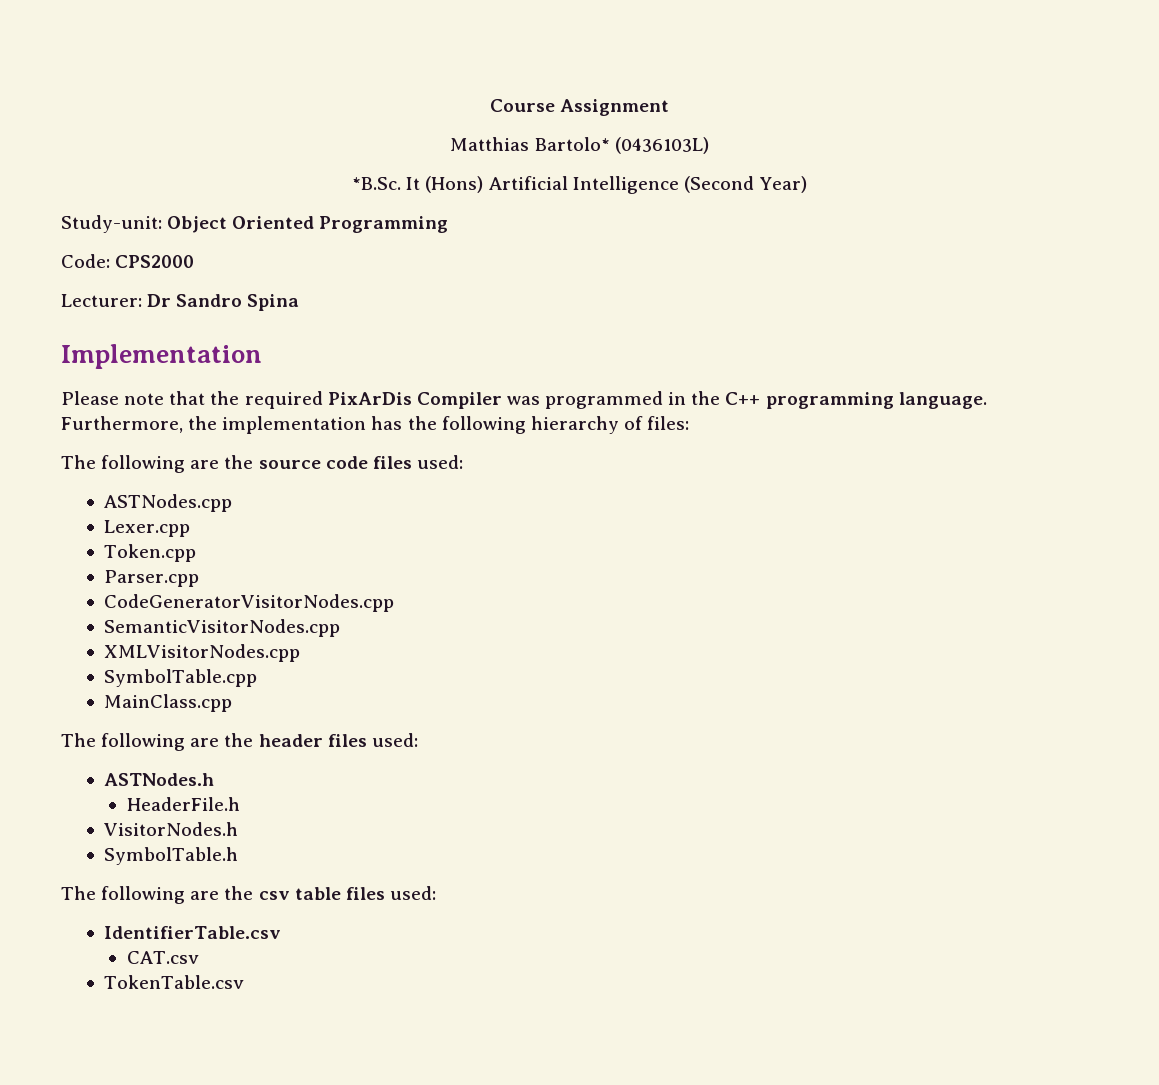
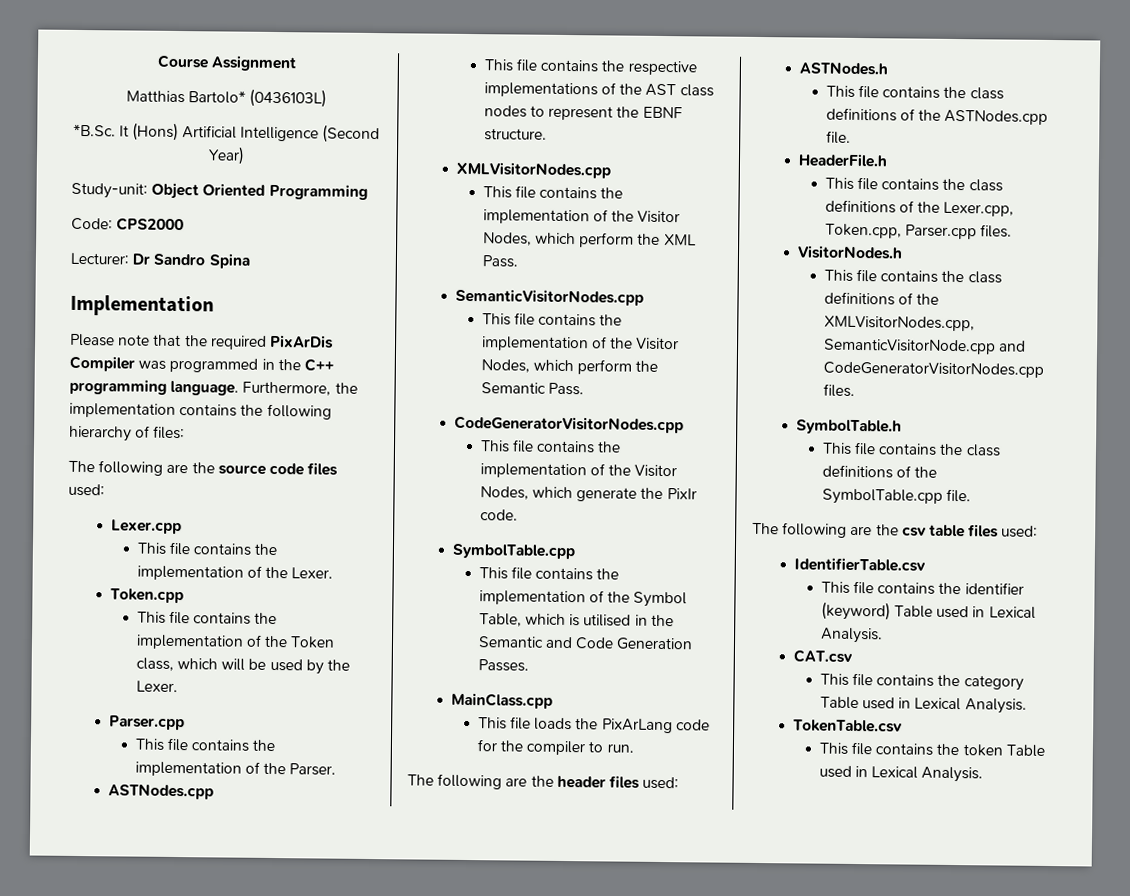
[371,416,403,430] has -> [179,404,238,417] contains
[104,494,233,512] [104,520,191,537] [104,544,197,562] [104,570,200,587] [104,594,395,612] [104,619,341,637] [104,644,301,662] [104,669,258,687] [104,694,233,712] ASTNodes.cpp // Lexer.cpp // Token.cpp // Parser.cpp // CodeGeneratorVisitorNodes.cpp // SemanticVisitorNodes.cpp // XMLVisitorNodes.cpp // SymbolTable.cpp // MainClass.cpp -> [111,519,183,535] [136,541,278,556] [136,565,334,581] [110,588,185,604] [136,610,278,625] [135,634,336,650] [135,657,350,675] [135,680,178,693] [109,715,186,731] [134,737,276,752] [134,761,337,777] [108,784,215,800] [483,58,697,76] [483,82,714,98] [483,105,683,121] [483,128,547,141] [456,161,612,179] [482,185,624,200] [482,209,681,225] [482,232,697,248] [481,255,518,268] [455,288,645,306] [481,312,623,327] [481,336,680,352] [480,359,659,375] [480,382,584,396] [454,415,685,434] [479,439,622,454] [479,463,678,479] [479,486,697,502] [479,509,518,521] [452,543,577,560] [478,566,620,581] [478,590,688,608] [478,613,674,627] [477,636,694,651] [477,659,529,672] [451,692,554,709] [477,716,710,734] [476,739,634,756] Lexer.cpp // This file contains the implementation of the Lexer. // Token.cpp // This file contains the implementation of the Token class, which will be used by the Lexer. // Parser.cpp // This file contains the implementation of the Parser. // ASTNodes.cpp // This file contains the respective implementations of the AST class nodes to represent the EBNF structure. // XMLVisitorNodes.cpp // This file contains the implementation of the Visitor Nodes, which perform the XML Pass. // SemanticVisitorNodes.cpp // This file contains the implementation of the Visitor Nodes, which perform the Semantic Pass. // CodeGeneratorVisitorNodes.cpp // This file contains the implementation of the Visitor Nodes, which generate the PixIr code. // SymbolTable.cpp // This file contains the implementation of the Symbol Table, which is utilised in the Semantic and Code Generation Passes. // MainClass.cpp // This file loads the PixArLang code for the compiler to run.
[126,797,240,811] [104,822,239,836] [104,847,239,865] HeaderFile.h // VisitorNodes.h // SymbolTable.h -> [825,84,1004,100] [825,107,1049,125] [825,130,851,144] [798,153,889,168] [824,176,1003,192] [824,199,1015,217] [824,223,1013,240] [797,245,904,260] [823,268,1002,284] [823,291,940,306] [823,315,975,332] [822,338,1026,355] [822,361,1044,378] [822,383,855,397] [796,419,903,435] [821,441,1001,457] [821,464,938,479] [821,488,971,505] This file contains the class definitions of the ASTNodes.cpp file. // HeaderFile.h // This file contains the class definitions of the Lexer.cpp, Token.cpp, Parser.cpp files. // VisitorNodes.h // This file contains the class definitions of the XMLVisitorNodes.cpp, SemanticVisitorNode.cpp and CodeGeneratorVisitorNodes.cpp files. // SymbolTable.h // This file contains the class definitions of the SymbolTable.cpp file.
[126,951,199,964] [104,975,245,989] CAT.csv // TokenTable.csv -> [820,580,1024,595] [820,601,1036,621] [820,627,883,644] [793,649,854,663] [819,672,1024,691] [819,696,1027,714] [793,719,904,733] [818,741,1045,757] [818,765,984,783] This file contains the identifier (keyword) Table used in Lexical Analysis. // CAT.csv // This file contains the category Table used in Lexical Analysis. // TokenTable.csv // This file contains the token Table used in Lexical Analysis.

